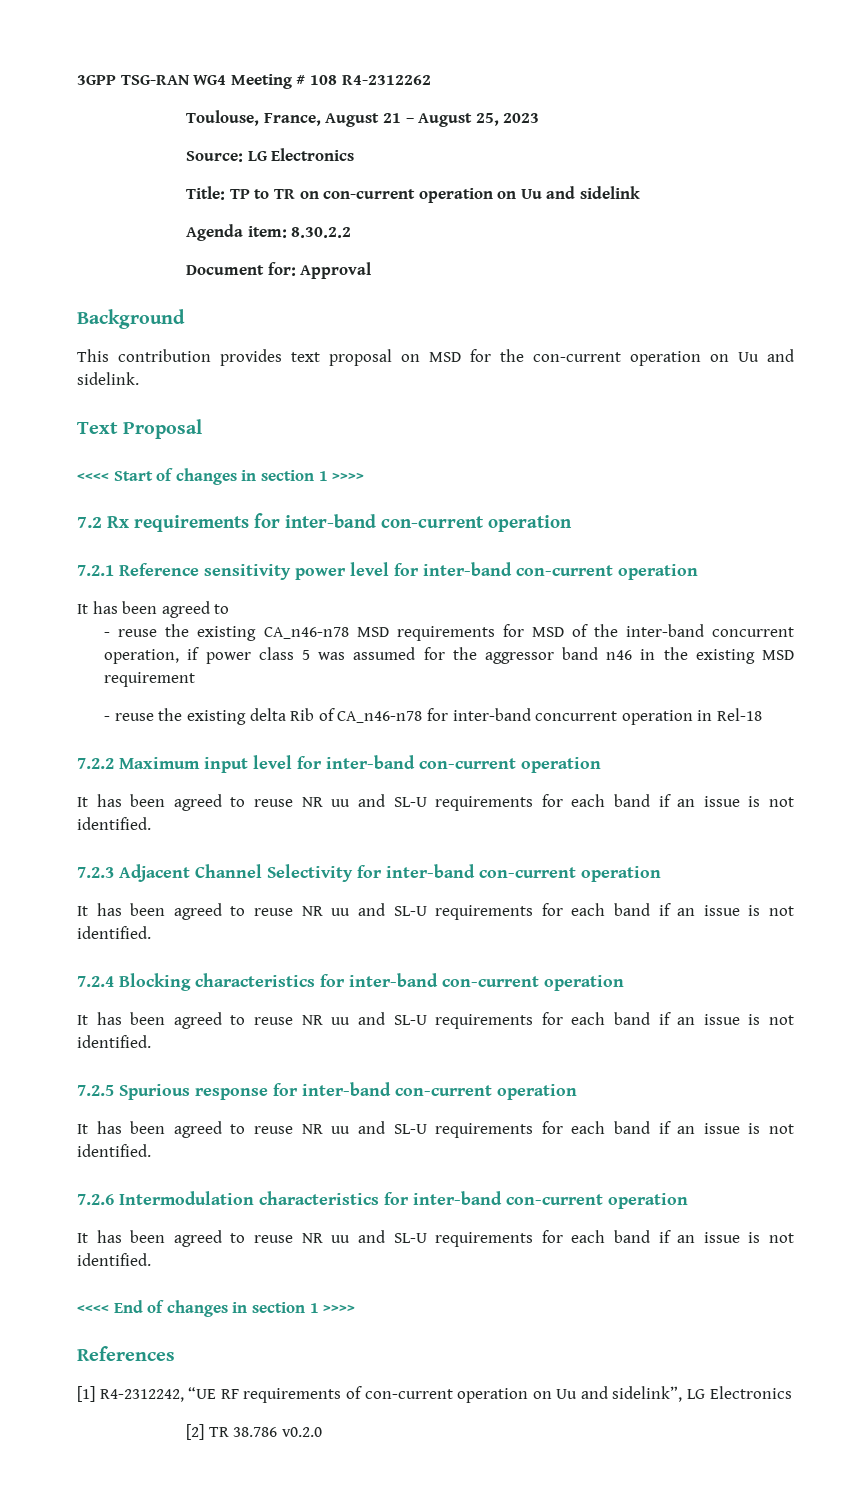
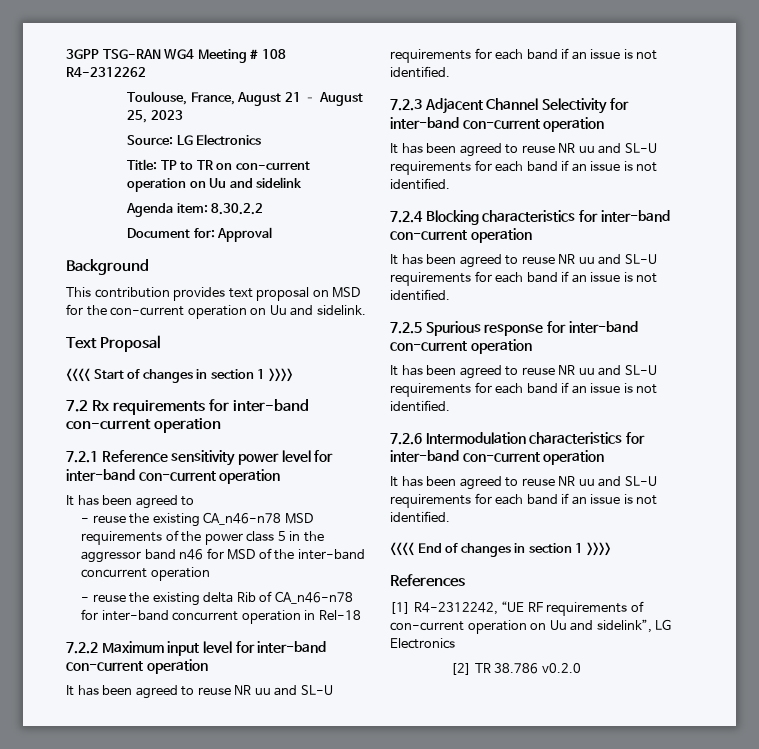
(495, 633) none -> [165,530,324,545] [81,549,204,563] of the power class 5 in the aggressor band n46
[104,647,794,664] [104,672,196,687] operation, if power class 5 was assumed for the aggressor band n46 in the existing MSD requirement -> [150,567,210,581] operation

